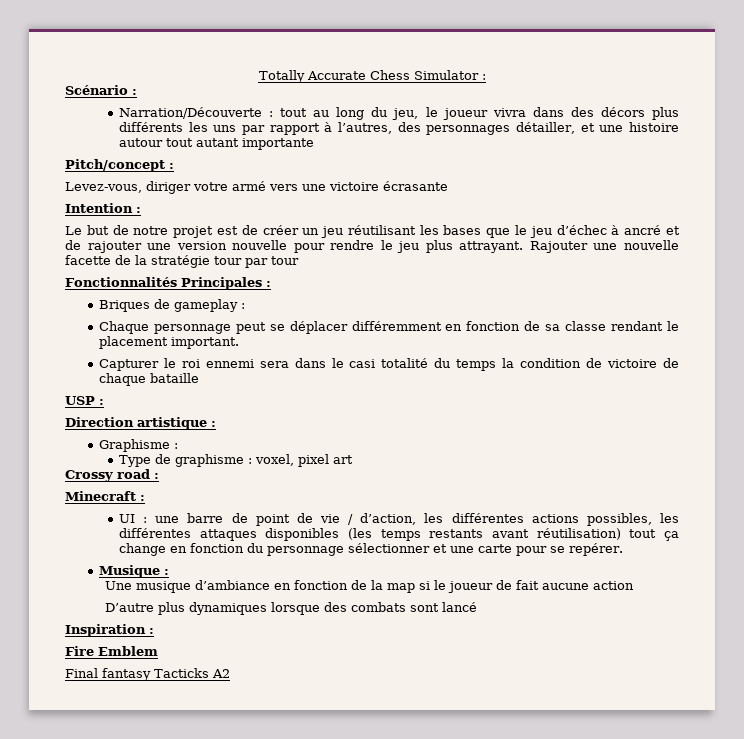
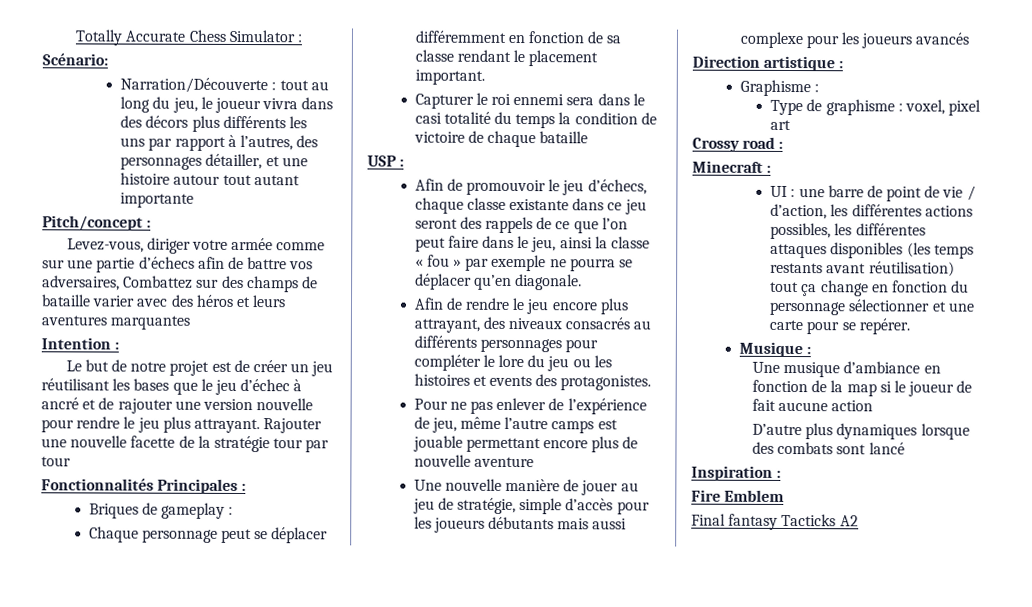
[65,85,137,95] Scénario : -> [42,53,108,66] Scénario:
[232,181,448,191] armé vers une victoire écrasante -> [231,237,326,251] [42,256,314,273] [42,275,318,293] [41,294,287,308] [41,315,191,330] armée comme sur une partie d’échecs afin de battre vos adversaires, Combattez sur des champs de bataille varier avec des héros et leurs aventures marquantes
(104, 402) none -> [414,178,647,196] [414,197,647,215] [414,216,628,234] [414,235,650,253] [414,254,633,272] [414,273,582,291] [413,297,629,315] [413,316,652,333] [413,335,598,353] [413,354,612,372] [413,373,652,391] [413,397,647,415] [413,416,618,434] [412,435,639,453] [413,454,534,468] [413,478,639,496] [412,497,650,515] [413,516,628,533] [739,31,970,49] // Afin de promouvoir le jeu d’échecs, chaque classe existante dans ce jeu seront des rappels de ce que l’on peut faire dans le jeu, ainsi la classe « fou » par exemple ne pourra se déplacer qu’en diagonale. // Afin de rendre le jeu encore plus attrayant, des niveaux consacrés au différents personnages pour compléter le lore du jeu ou les histoires et events des protagonistes. // Pour ne pas enlever de l’expérience de jeu, même l’autre camps est jouable permettant encore plus de nouvelle aventure // Une nouvelle manière de jouer au jeu de stratégie, simple d’accès pour les joueurs débutants mais aussi complexe pour les joueurs avancés

